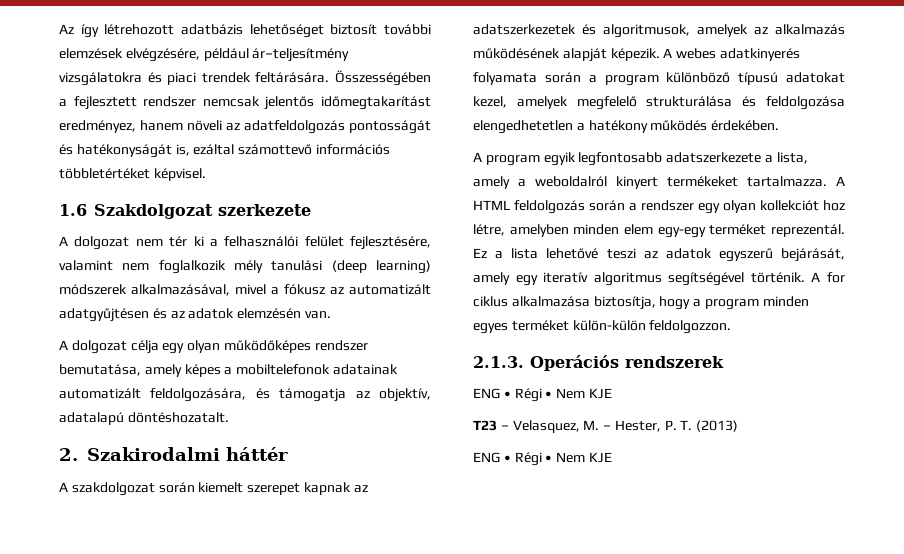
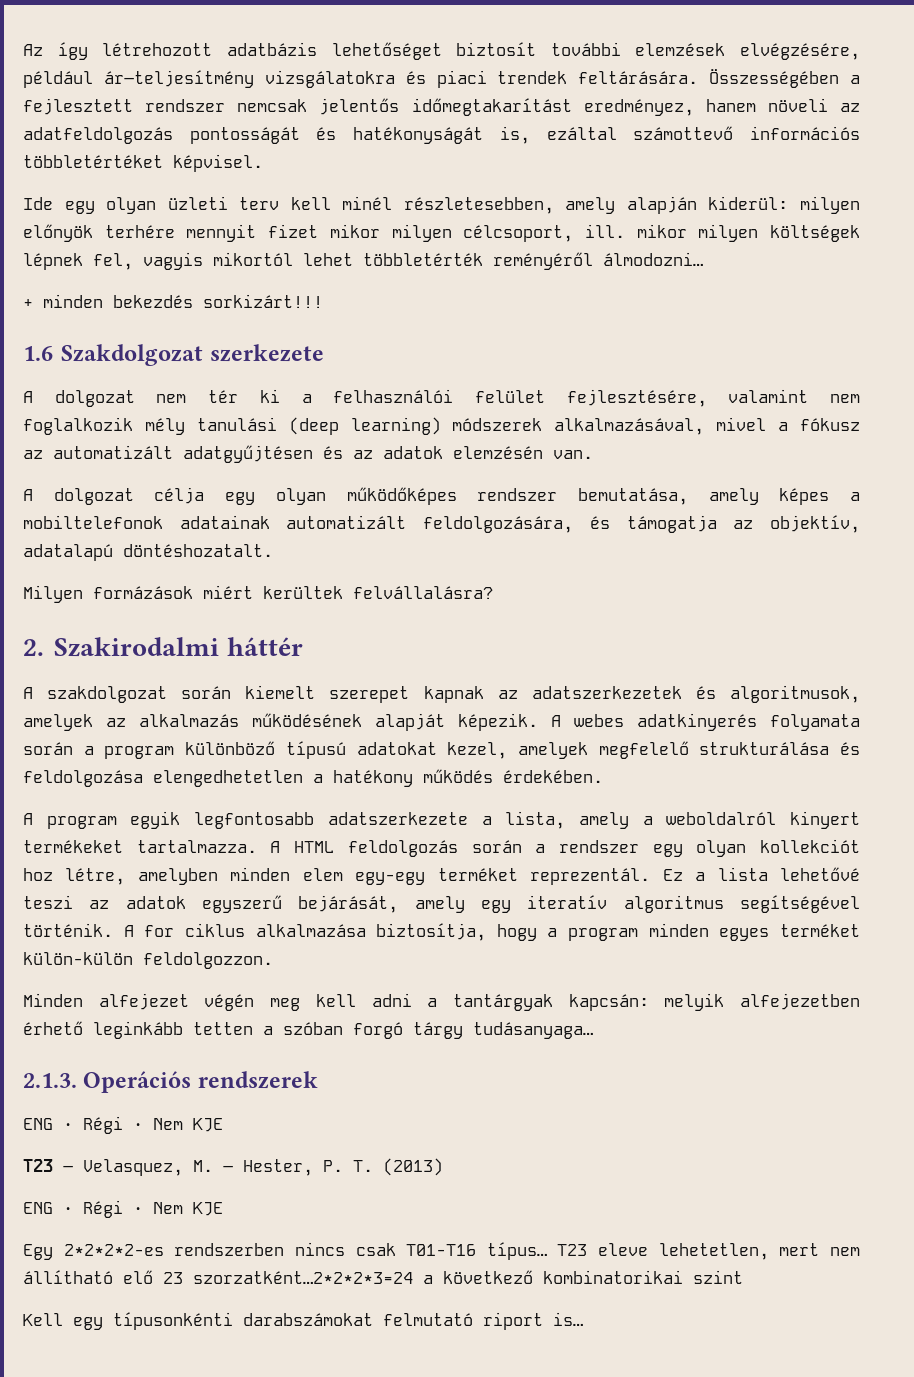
(206, 174) none -> [23,196,860,214] [23,224,861,242] [23,252,703,270] [23,294,323,308] // Ide egy olyan üzleti terv kell minél részletesebben, amely alapján kiderül: milyen előnyök terhére mennyit fizet mikor milyen célcsoport, ill. mikor milyen költségek lépnek fel, vagyis mikortól lehet többletérték reményéről álmodozni… // + minden bekezdés sorkizárt!!!
(229, 417) none -> [23,585,493,603] // Milyen formázások miért kerültek felvállalásra?
(732, 327) none -> [23,993,860,1011] [23,1021,593,1039] // Minden alfejezet végén meg kell adni a tantárgyak kapcsán: melyik alfejezetben érhető leginkább tetten a szóban forgó tárgy tudásanyaga…
(612, 457) none -> [23,1242,860,1260] [23,1270,743,1284] [23,1312,583,1330] // Egy 2*2*2*2-es rendszerben nincs csak T01-T16 típus… T23 eleve lehetetlen, mert nem állítható elő 23 szorzatként…2*2*2*3=24 a következő kombinatorikai szint // Kell egy típusonkénti darabszámokat felmutató riport is…

